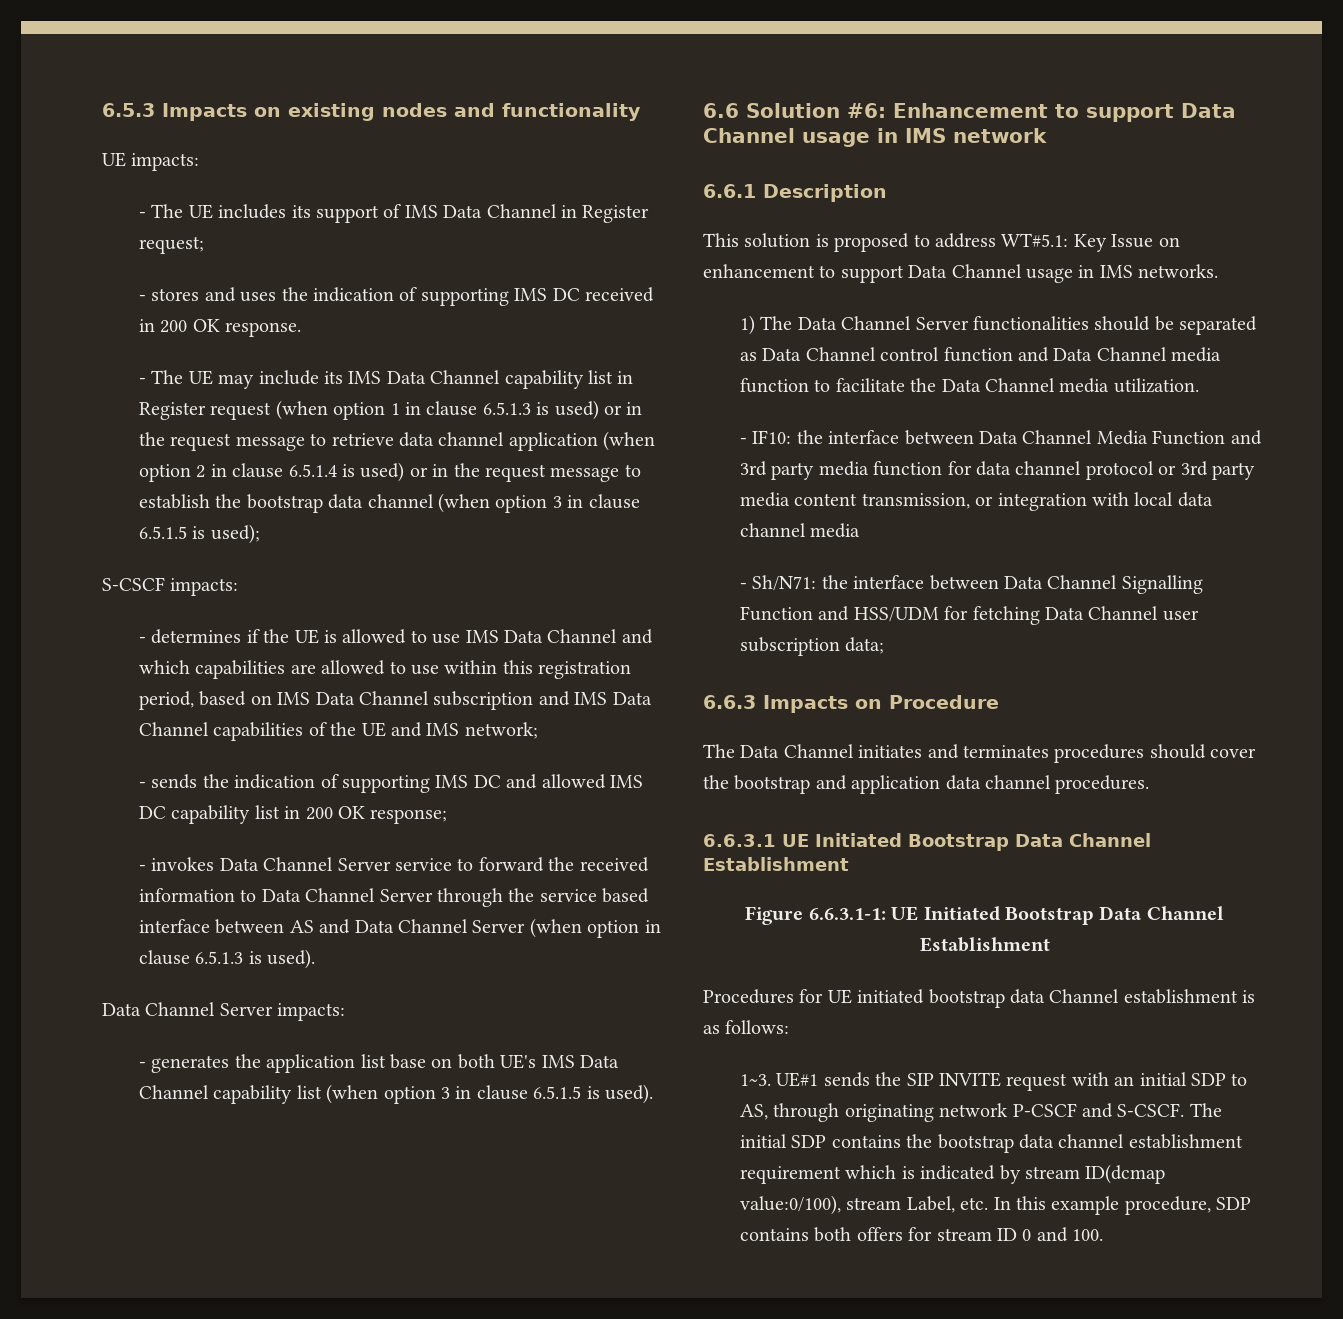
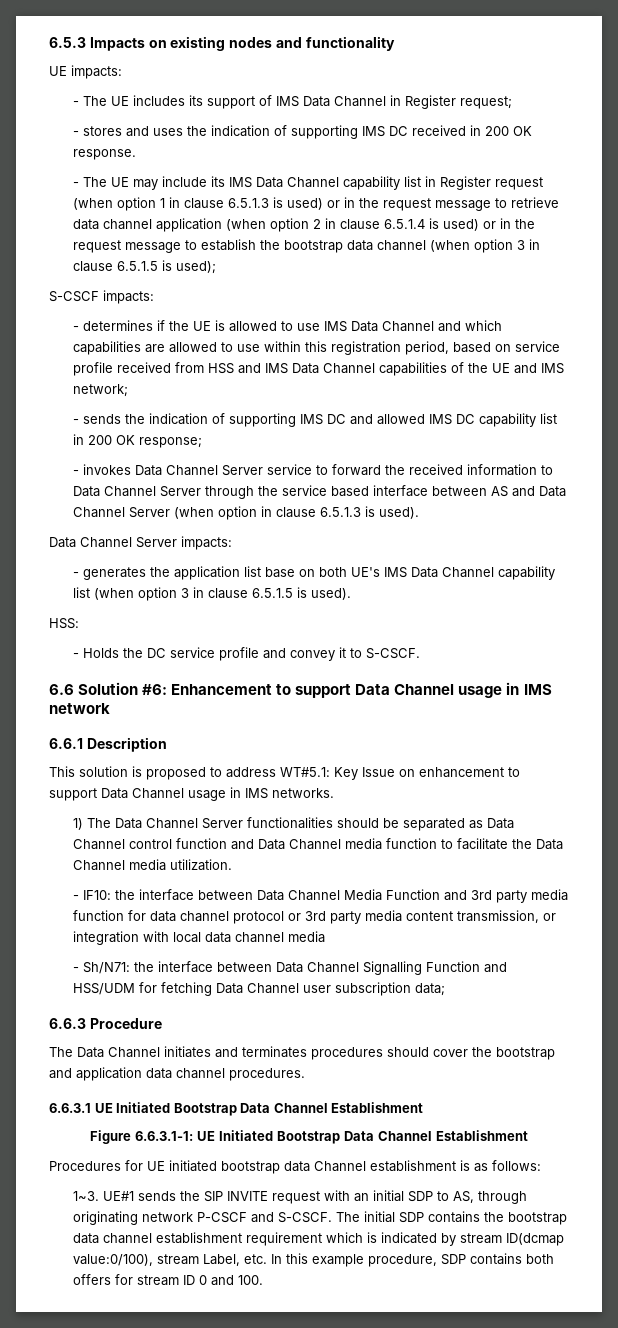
[277,691,534,710] IMS Data Channel subscription -> [515,341,561,352] [73,362,235,376] service profile received from HSS
(653, 1094) none -> [49,618,79,629] [73,647,421,661] // HSS: // - Holds the DC service profile and convey it to S-CSCF.
[763,695,882,713] Impacts on -> (86, 1023) none

